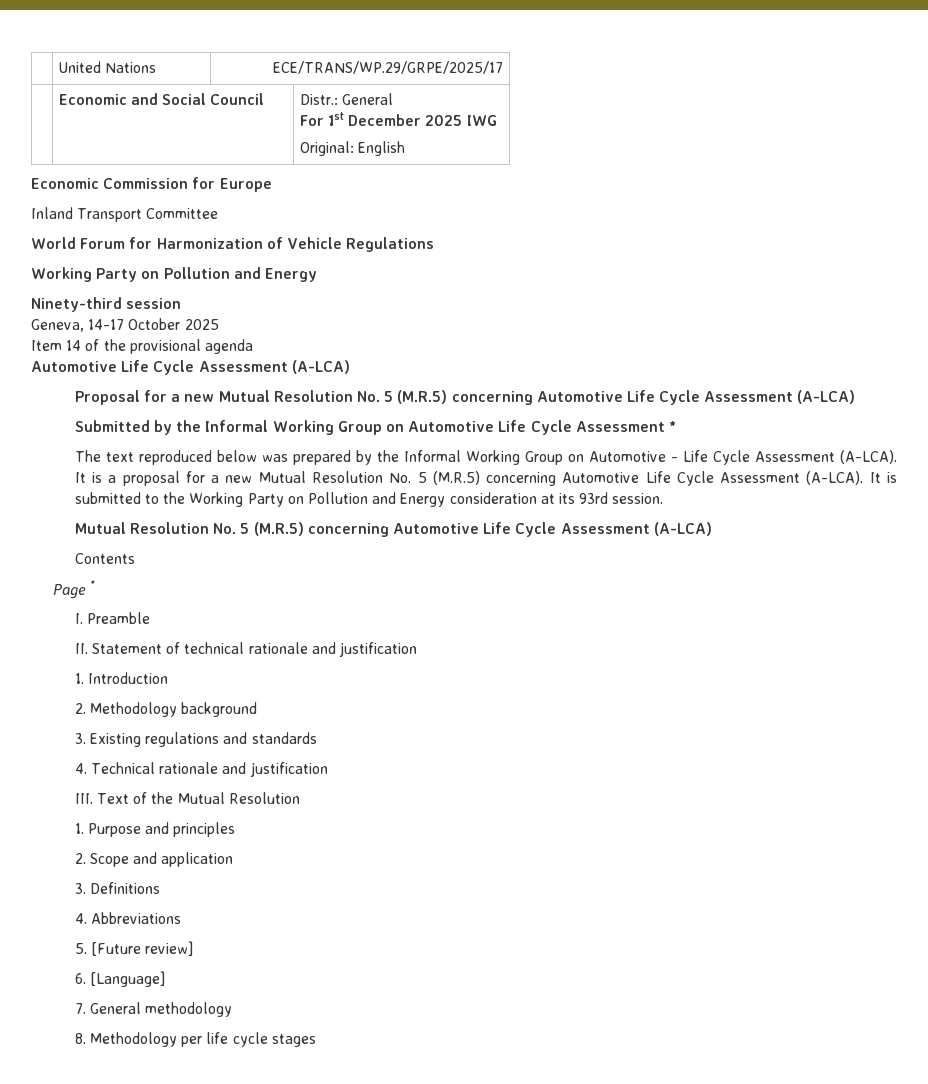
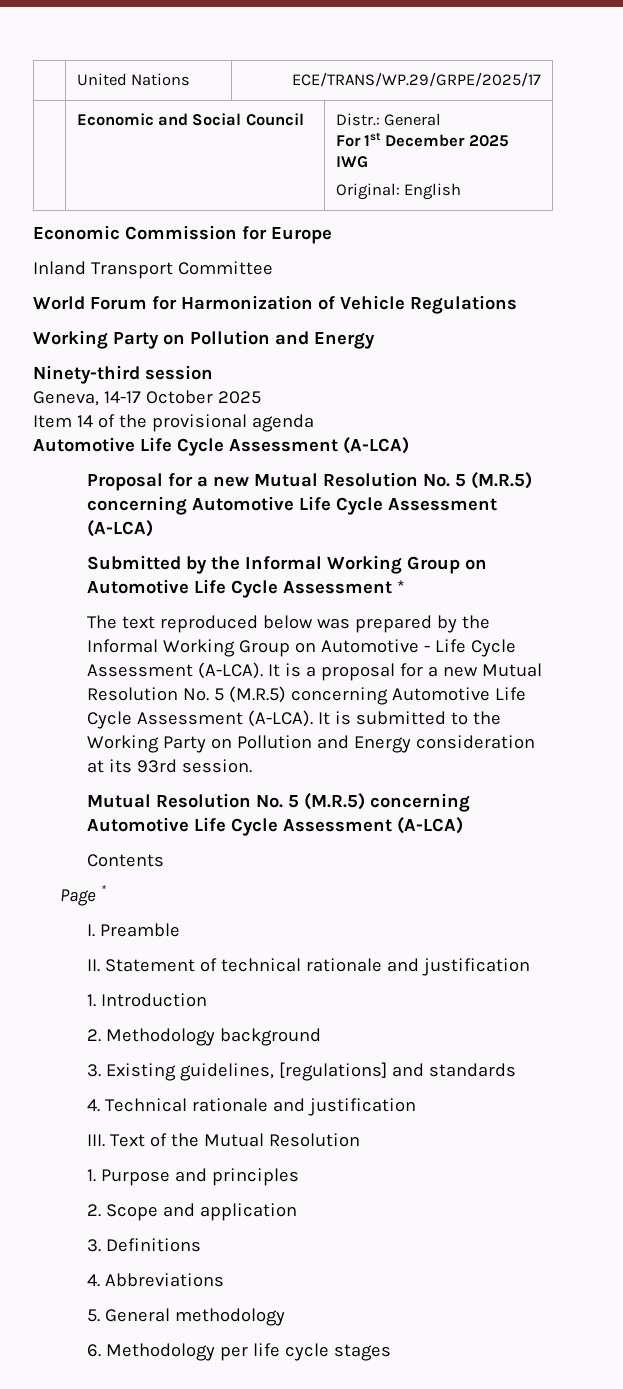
[145,732,220,747] regulations -> [179,1062,387,1081] guidelines, [regulations]
[91,941,194,956] [74,971,166,987] [74,1003,86,1014] [Future review] // 6. [Language] // 7. -> (100, 1315) none
[74,1033,86,1044] 8. -> [86,1344,101,1357] 6.

